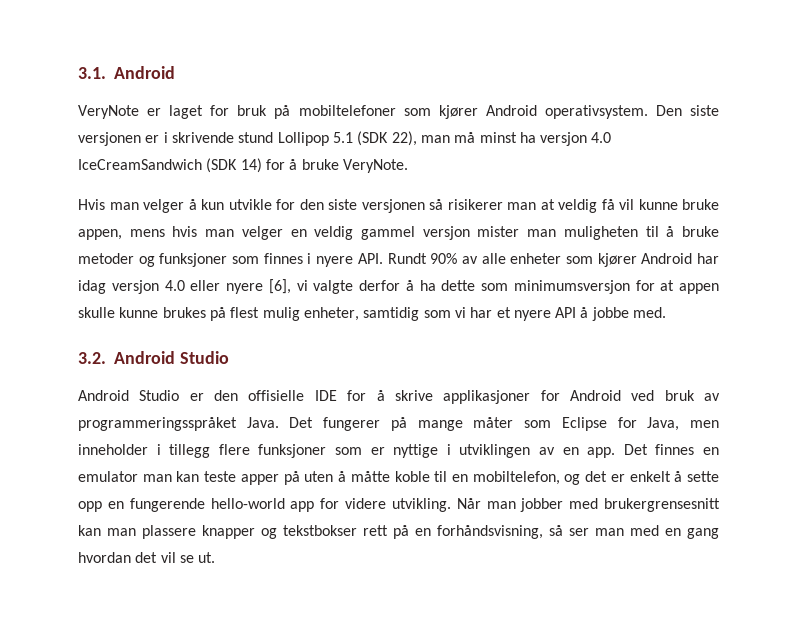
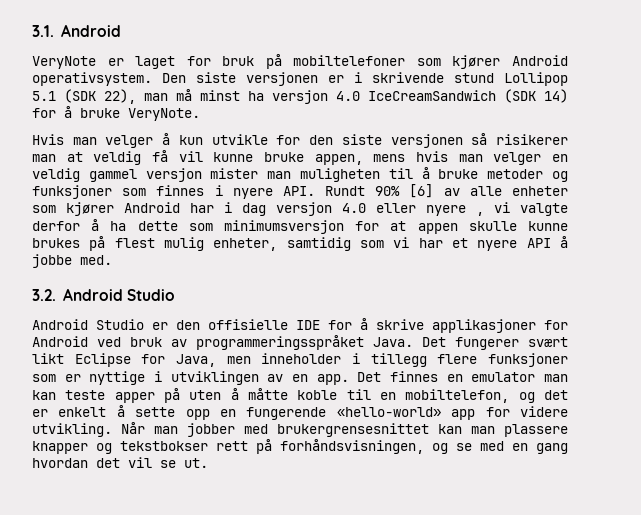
(458, 258) none -> [409,184,434,198] [6]
[78,280,106,294] idag -> [224,202,266,216] i dag
[268,279,291,294] [6], -> [476,212,484,216] ,
[390,417,552,431] på mange måter som -> [528,337,568,347] [32,353,64,364] svært likt
[210,498,285,509] hello-world -> [336,407,441,417] «hello-world»
[603,498,720,512] brukergrensesnitt -> [277,423,429,437] brukergrensesnittet
[415,525,624,539] en forhåndsvisning, så ser man -> [280,439,472,454] forhåndsvisningen, og se

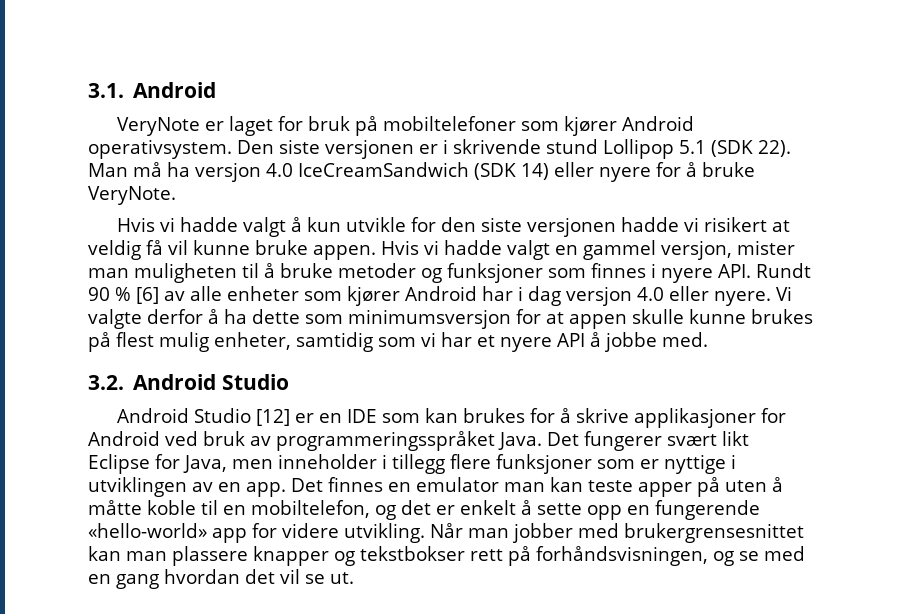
[104,89,240,104] 22), man må minst -> [758,140,791,157] [88,162,162,177] 22). Man må
(568, 96) none -> [554,162,651,182] eller nyere
[72,135,154,148] man velger -> [160,217,287,237] vi hadde valgt
[471,133,568,145] [32,154,56,162] så risikerer man -> [621,217,768,232] hadde vi risikert
[314,151,569,165] [32,168,202,182] appen, mens hvis man velger en veldig gammel versjon -> [313,240,732,260] appen. Hvis vi hadde valgt en gammel versjon,
[375,186,401,196] 90% -> [88,287,131,301] 90 %
[426,202,510,216] nyere , vi -> [714,286,792,306] nyere. Vi
[152,319,320,330] er den offisielle IDE -> [256,408,526,426] [12] er en IDE som kan brukes

